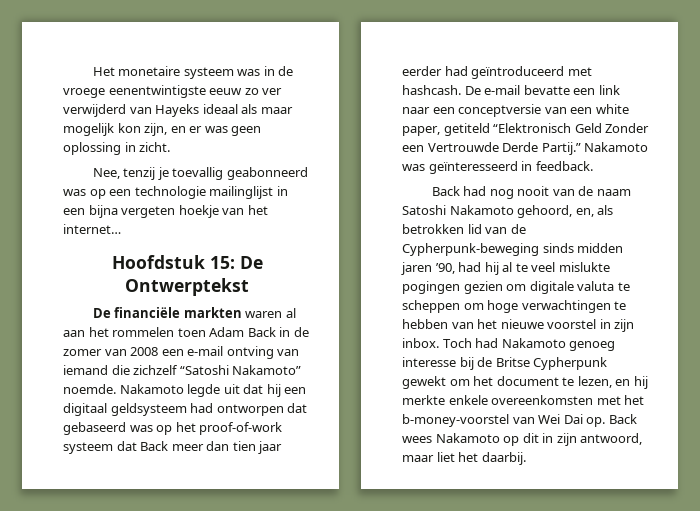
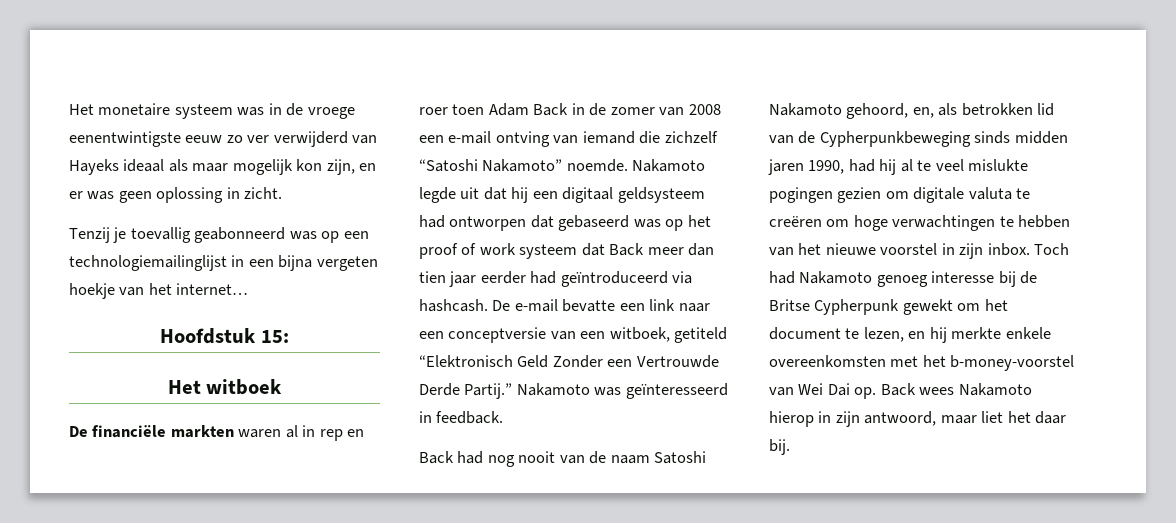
[92,167,156,180] Nee, tenzij -> [69,227,110,243] Tenzij
[134,186,274,199] technologie mailinglijst -> [69,255,227,271] technologiemailinglijst
[239,256,263,269] [125,278,249,296] De Ontwerptekst -> [167,379,283,395] // Het witboek
[63,327,175,337] aan het rommelen -> [302,425,365,441] [419,107,448,115] in rep en roer
[199,422,283,435] proof-of-work -> [419,243,516,259] proof of work
[567,67,592,76] met -> [672,271,693,284] via
[595,104,629,114] [402,126,440,136] white paper, -> [609,327,670,342] witboek,
[402,243,539,256] Cypherpunk-beweging -> [819,131,971,147] Cypherpunkbeweging
[435,263,455,274] ’90, -> [808,160,845,174] 1990,
[402,300,460,313] scheppen -> [769,216,822,227] creëren
[503,433,539,446] op dit -> [769,411,814,427] hierop
[481,452,526,465] daarbij. -> [1035,411,1067,424] [769,439,790,455] daar bij.

